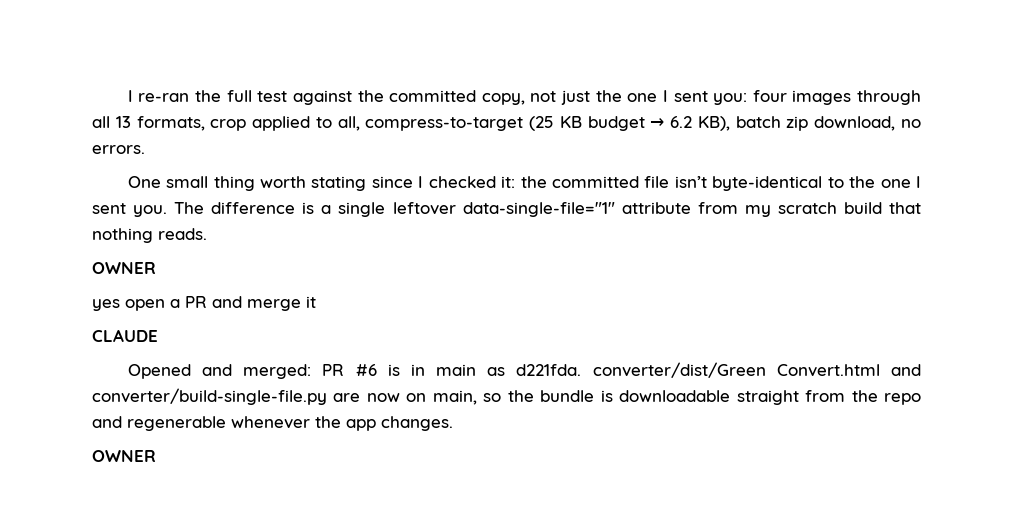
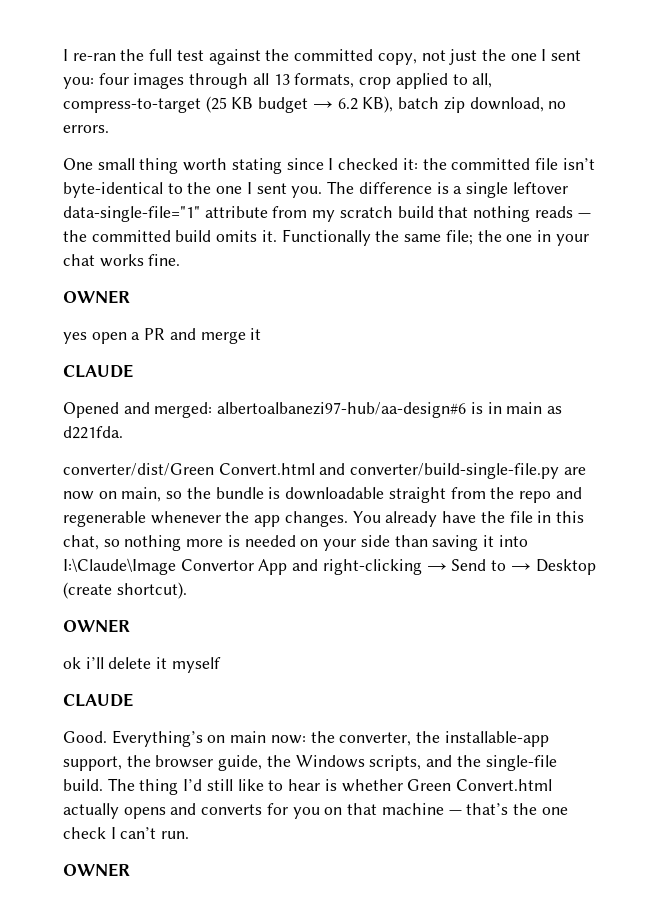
[158,228,207,240] reads. -> [534,206,591,218] [63,229,589,246] [63,254,181,267] reads — the committed build omits it. Functionally the same file; the one in your chat works fine.
[322,364,377,376] PR #6 -> [217,402,467,418] albertoalbanezi97-hub/aa-design#6
(582, 370) none -> (123, 432) //
(453, 423) none -> [352,511,584,527] [63,535,528,551] [63,558,596,575] [63,582,187,599] [63,619,130,633] [63,657,221,673] [63,693,133,707] [63,730,549,747] [63,755,557,771] [63,778,552,795] [63,803,568,819] [63,827,190,839] You already have the file in this chat, so nothing more is needed on your side than saving it into I:\Claude\Image Convertor App and right-clicking → Send to → Desktop (create shortcut). // OWNER // ok i’ll delete it myself // CLAUDE // Good. Everything’s on main now: the converter, the installable-app support, the browser guide, the Windows scripts, and the single-file build. The thing I’d still like to hear is whether Green Convert.html actually opens and converts for you on that machine — that’s the one check I can’t run.

